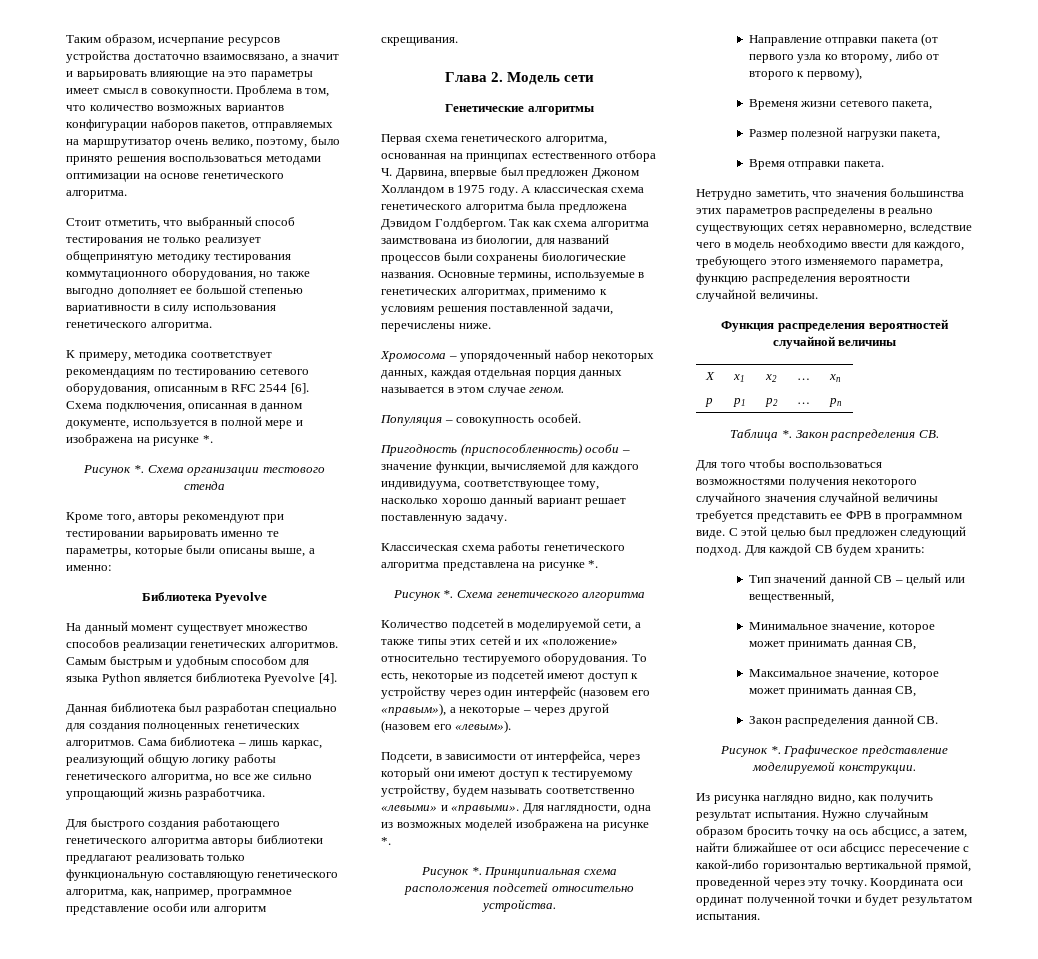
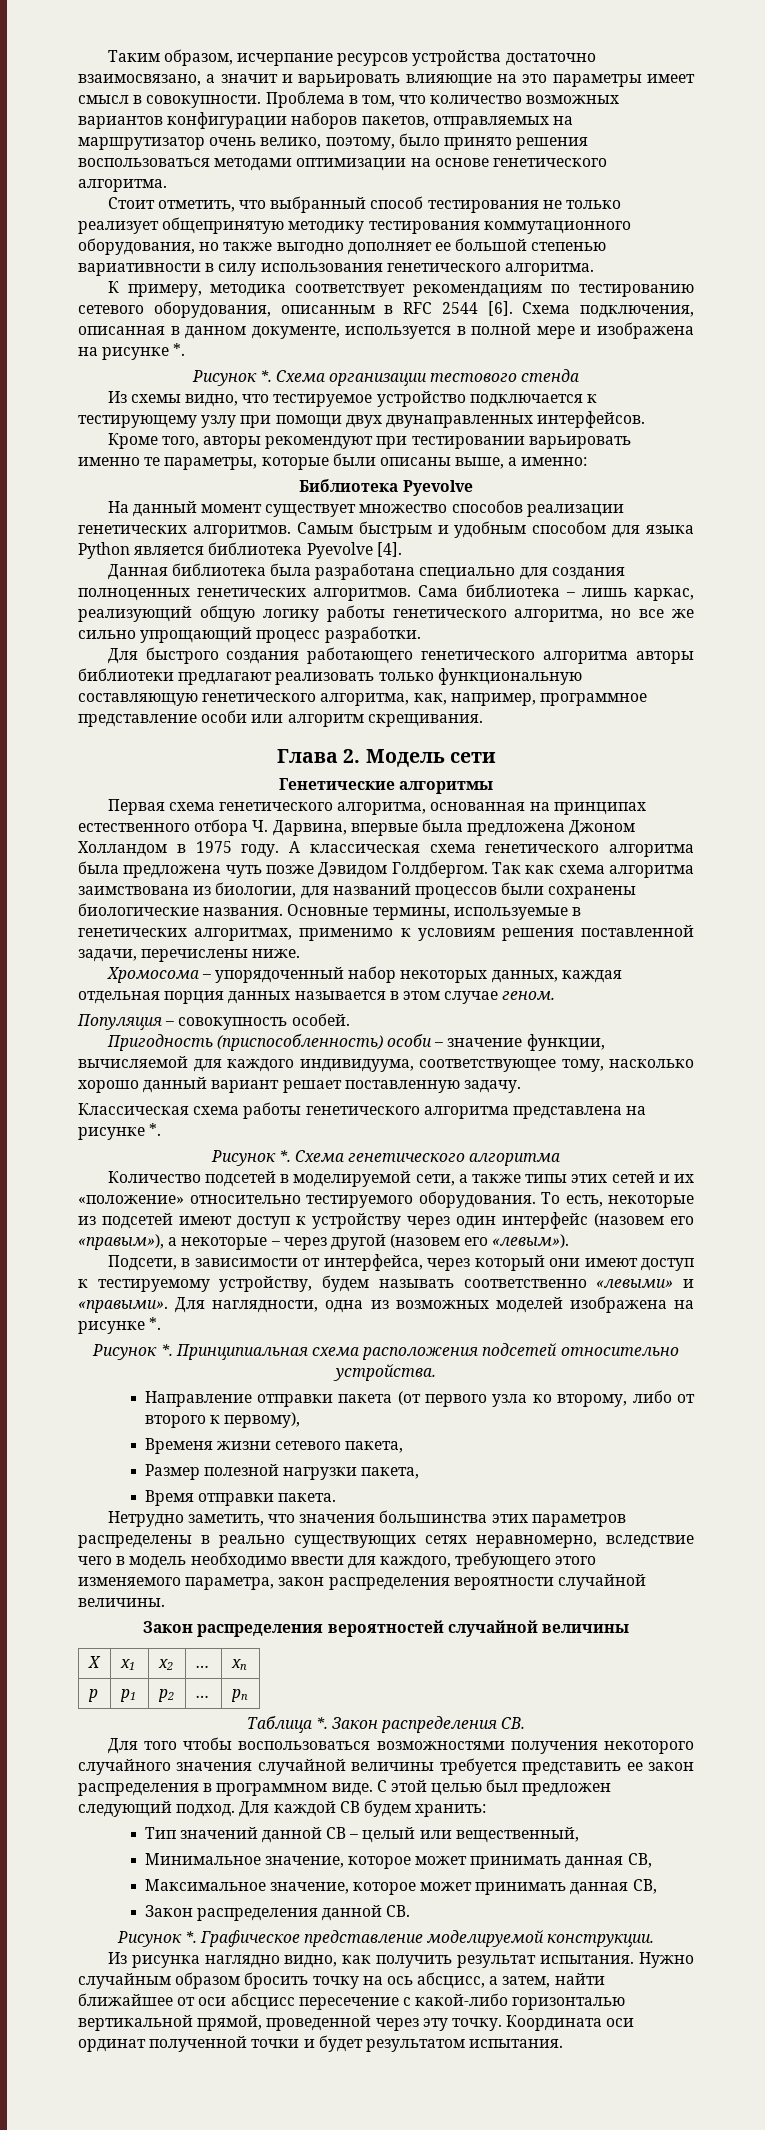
(225, 485) none -> [107,391,598,407] [78,411,646,428] // Из схемы видно, что тестируемое устройство подключается к тестирующему узлу при помощи двух двунаправленных интерфейсов.
[179,703,269,715] был разработан -> [270,563,416,580] была разработана
[146,788,266,800] жизнь разработчика. -> [256,626,421,643] процесс разработки.
[500,167,589,179] был предложен -> [421,819,566,836] была предложена
(627, 208) none -> [225,865,314,878] чуть позже
[696,273,748,285] функцию -> [278,1577,325,1586] закон
[721,321,775,332] Функция -> [143,1621,194,1633] Закон
[845,511,872,519] ФРВ -> [648,1762,694,1771] [78,1783,199,1796] закон распределения

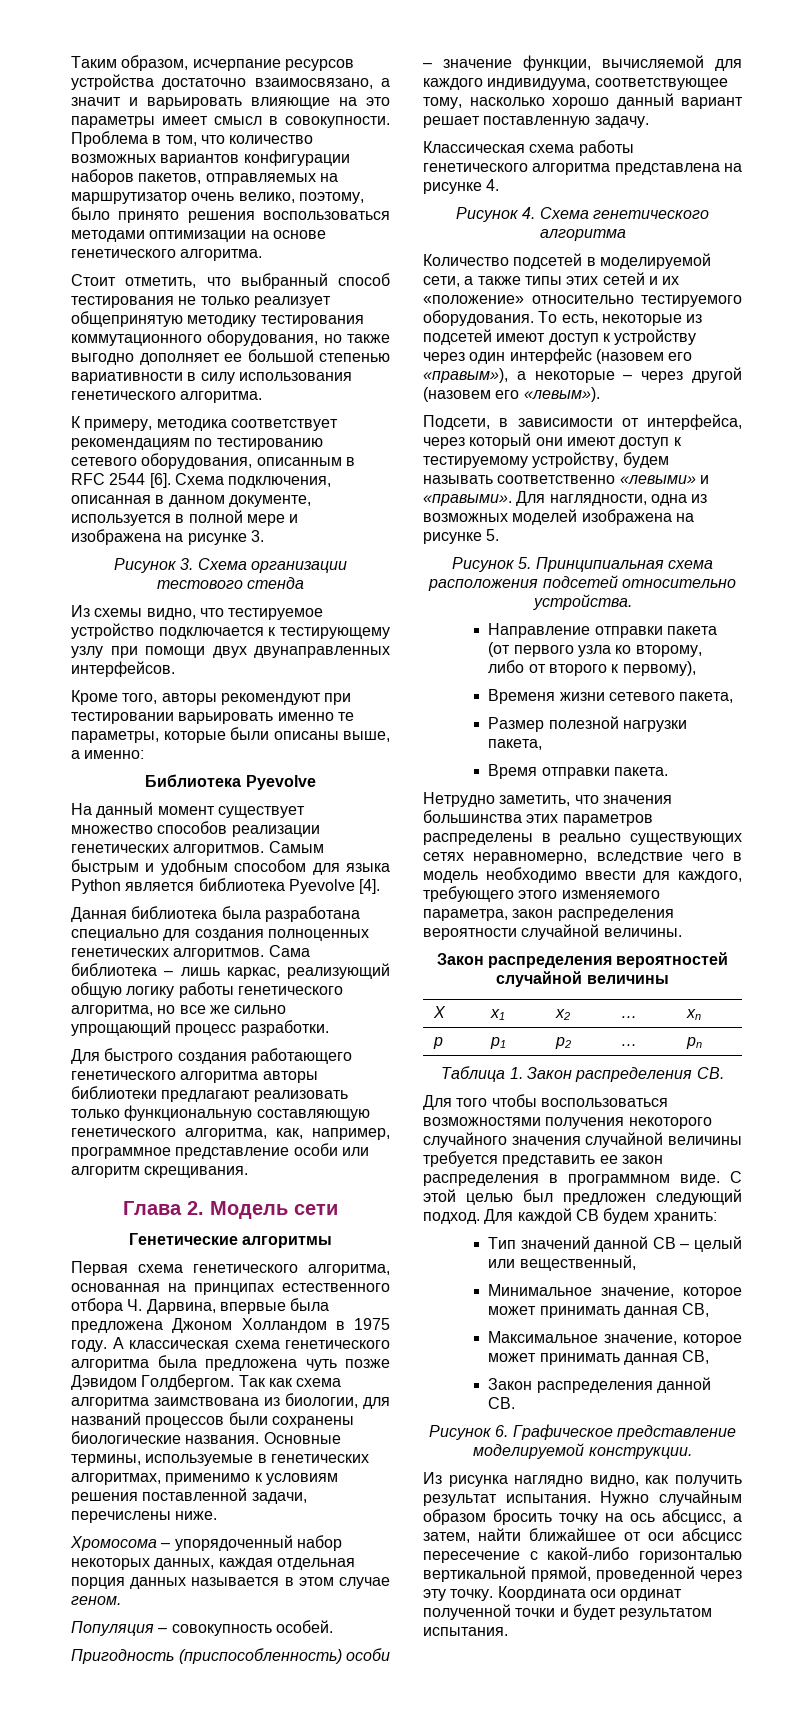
[173,343,186,356] [191,370,272,386] *. // Рисунок *. -> [250,530,264,542] [114,558,194,573] 3. // Рисунок 3.
[149,1123,162,1136] [210,1150,291,1166] *. // Рисунок *. -> [486,179,500,191] [456,207,536,222] 4. // Рисунок 4.
[149,1317,162,1330] [92,1344,173,1360] *. // Рисунок *. -> [486,529,500,541] [452,557,532,572] 5. // Рисунок 5.
[315,1717,328,1729] *. -> [509,1067,523,1079] 1.
[184,1931,197,1943] *. -> [495,1425,509,1437] 6.

